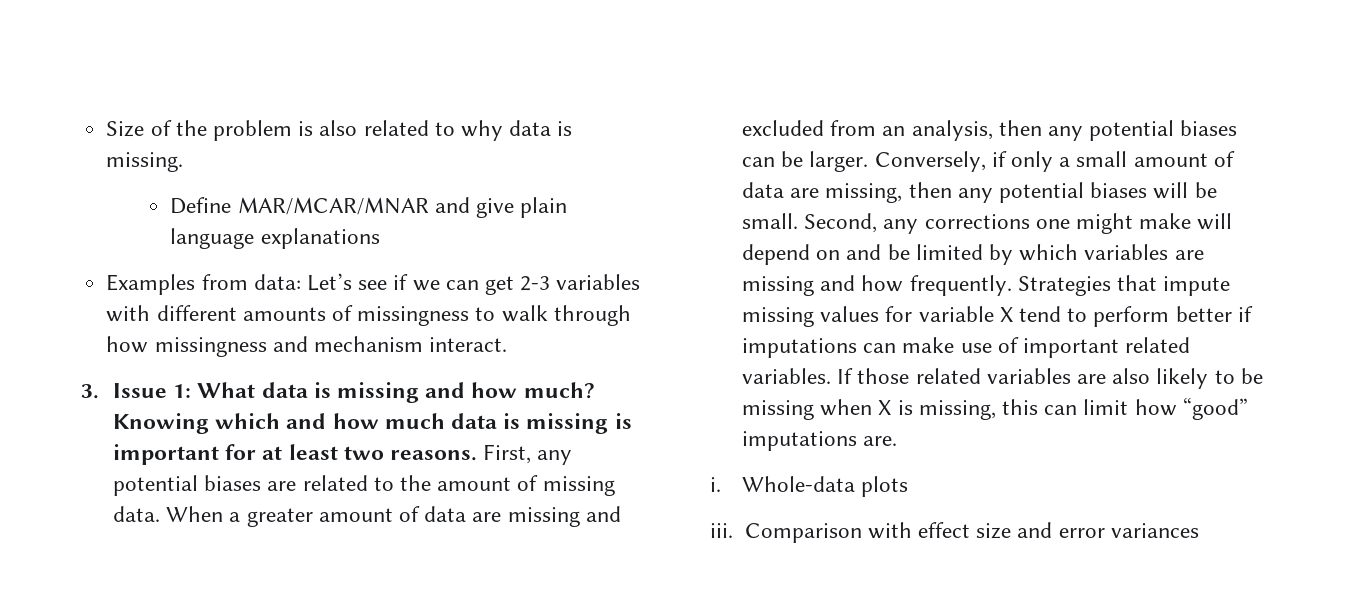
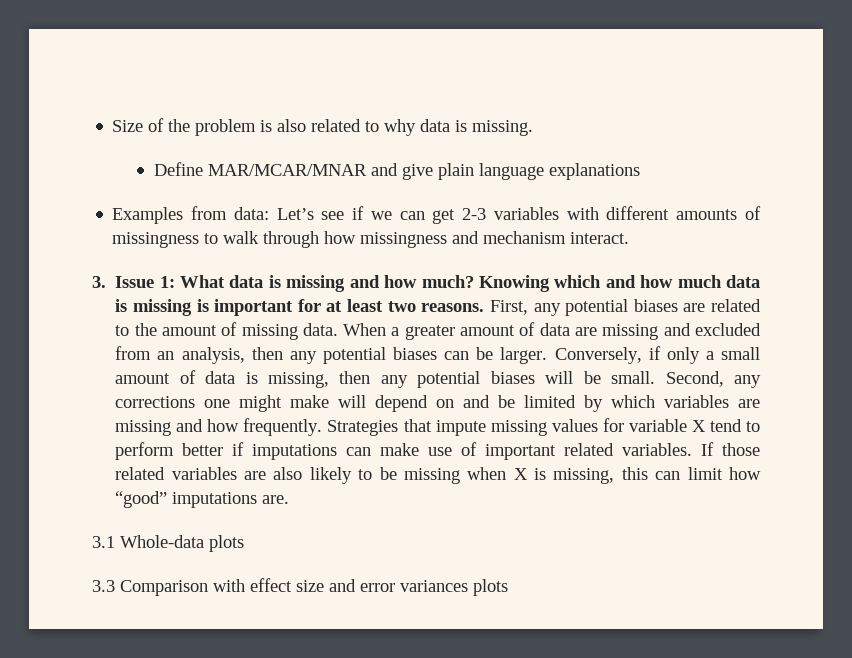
[790,188,820,198] are -> [245,372,258,384] is
[710,477,721,492] i. -> [92,536,115,548] 3.1
[710,523,733,538] iii. -> [92,580,115,592] 3.3
(1199, 530) none -> [473,579,508,596] plots

